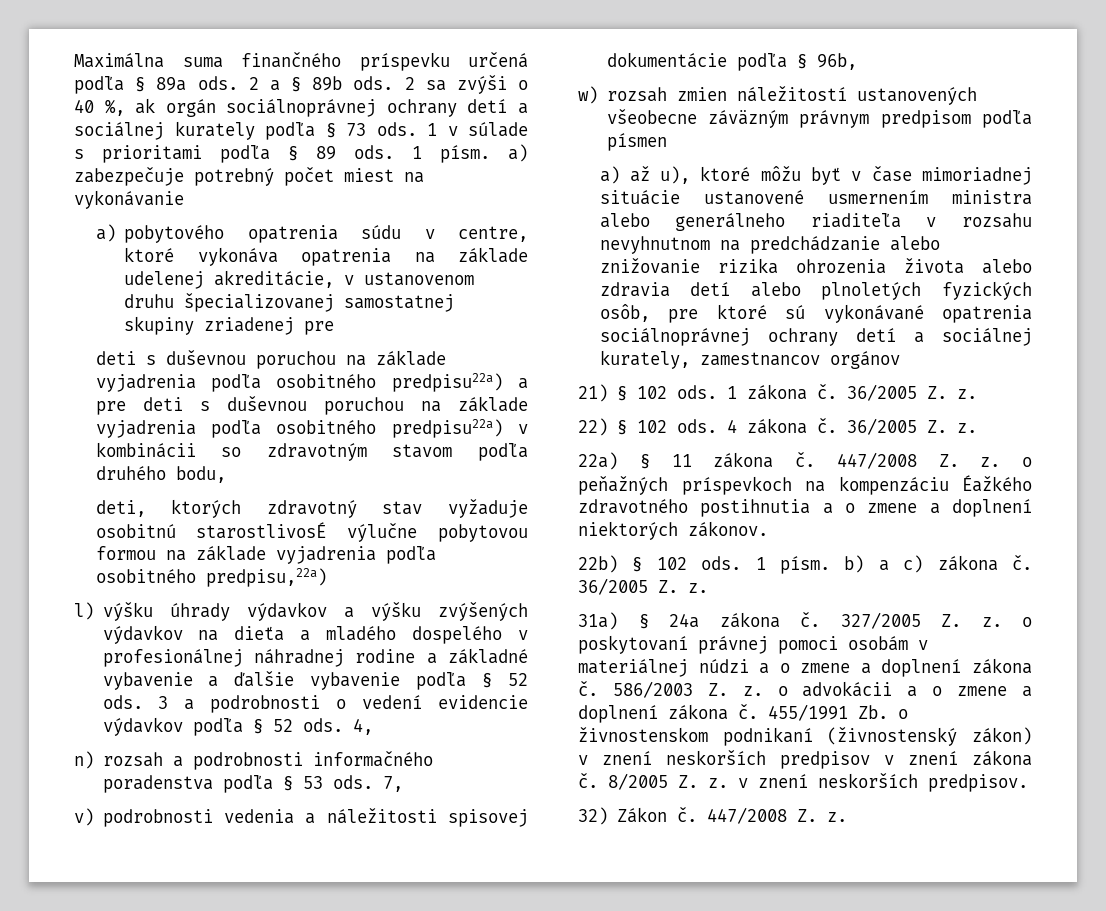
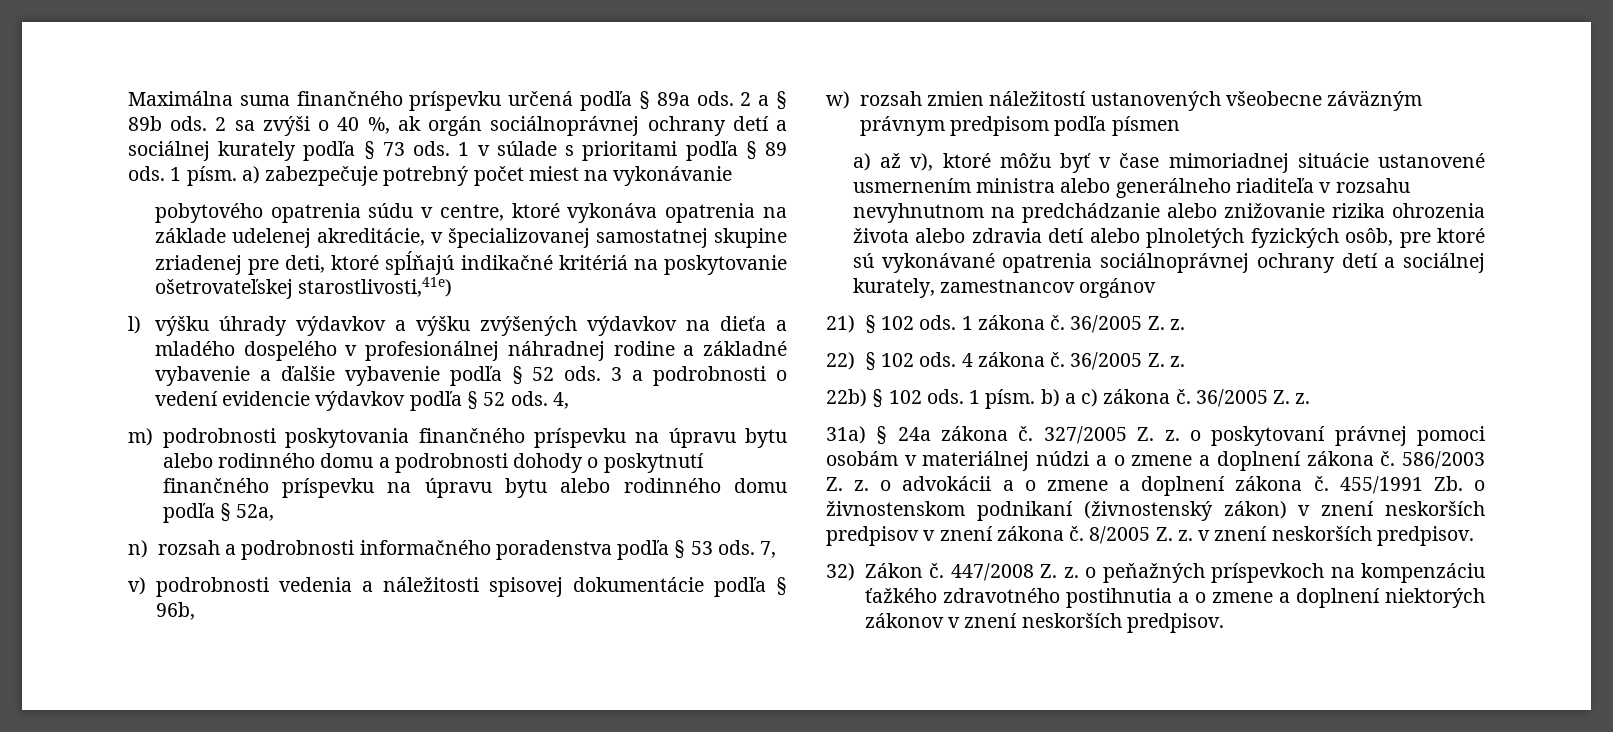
[95,224,116,242] a) -> (733, 176) none
[364,272,475,286] [124,294,175,308] ustanovenom druhu -> (443, 237) none
[124,316,195,335] skupiny -> [714,228,787,248] skupine
[95,350,446,369] [95,373,528,392] [95,396,528,415] [95,419,528,438] [95,442,528,461] [95,466,226,483] [95,499,528,518] [95,522,528,542] [95,545,436,564] [95,568,327,587] // deti s duševnou poruchou na základe vyjadrenia podľa osobitného predpisu22a) a pre deti s duševnou poruchou na základe vyjadrenia podľa osobitného predpisu22a) v kombinácii so zdravotným stavom podľa druhého bodu, // deti, ktorých zdravotný stav vyžaduje osobitnú starostlivosÉ výlučne pobytovou formou na základe vyjadrenia podľa osobitného predpisu,22a) -> [285,251,787,275] [154,277,453,299] deti, ktoré spĺňajú indikačné kritériá na poskytovanie ošetrovateľskej starostlivosti,41e)
(373, 726) none -> [128,428,787,448] [162,453,704,473] [162,478,787,498] [162,503,275,523] // m) podrobnosti poskytovania finančného príspevku na úpravu bytu alebo rodinného domu a podrobnosti dohody o poskytnutí finančného príspevku na úpravu bytu alebo rodinného domu podľa § 52a,
[660,166,691,184] u), -> [910,153,934,171] v),
[578,452,1032,470] [578,475,1032,495] [578,499,1032,517] [578,521,768,540] // 22a) § 11 zákona č. 447/2008 Z. z. o peňažných príspevkoch na kompenzáciu Éažkého zdravotného postihnutia a o zmene a doplnení niektorých zákonov. -> (1185, 361) none
(847, 817) none -> [1085,563,1485,583] [864,588,1485,608] [864,613,1224,633] o peňažných príspevkoch na kompenzáciu ťažkého zdravotného postihnutia a o zmene a doplnení niektorých zákonov v znení neskorších predpisov.

